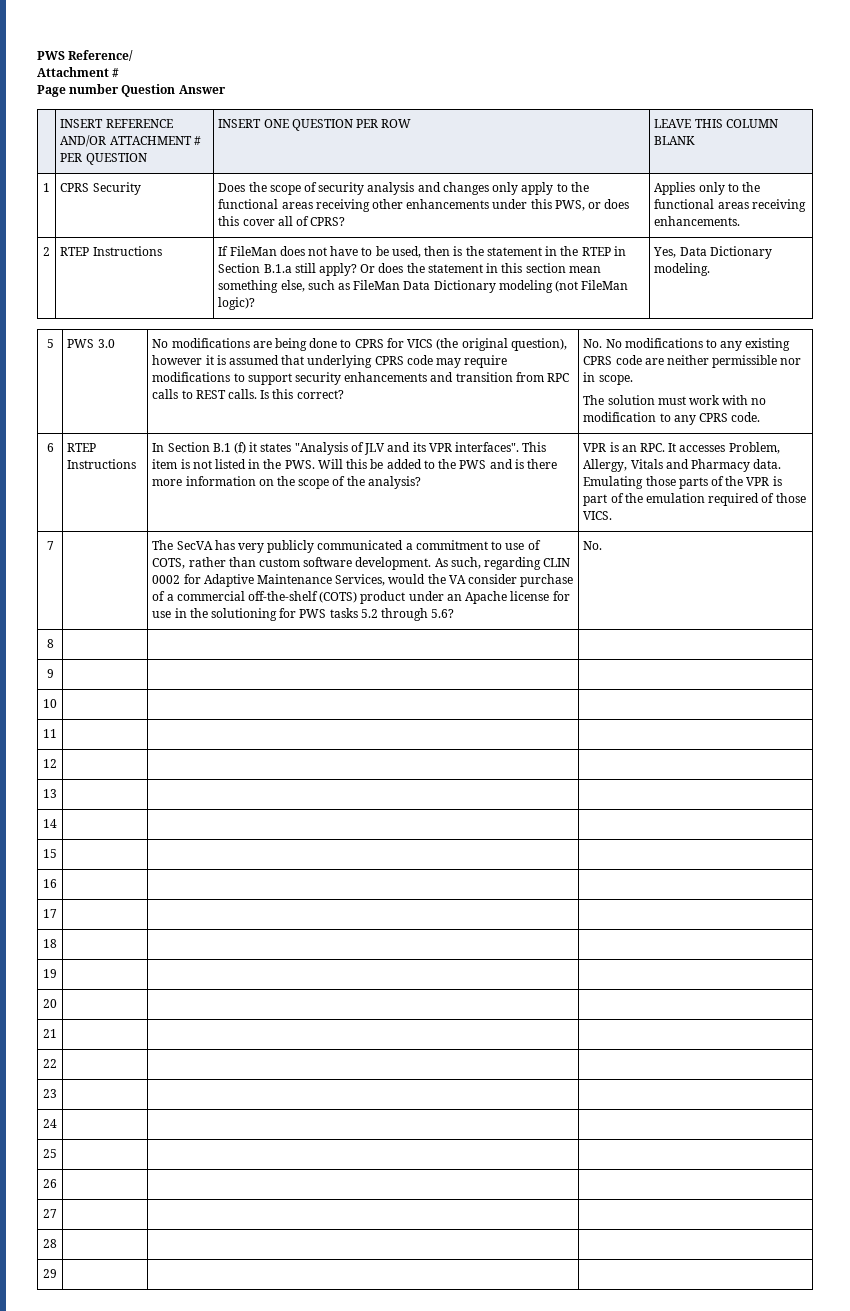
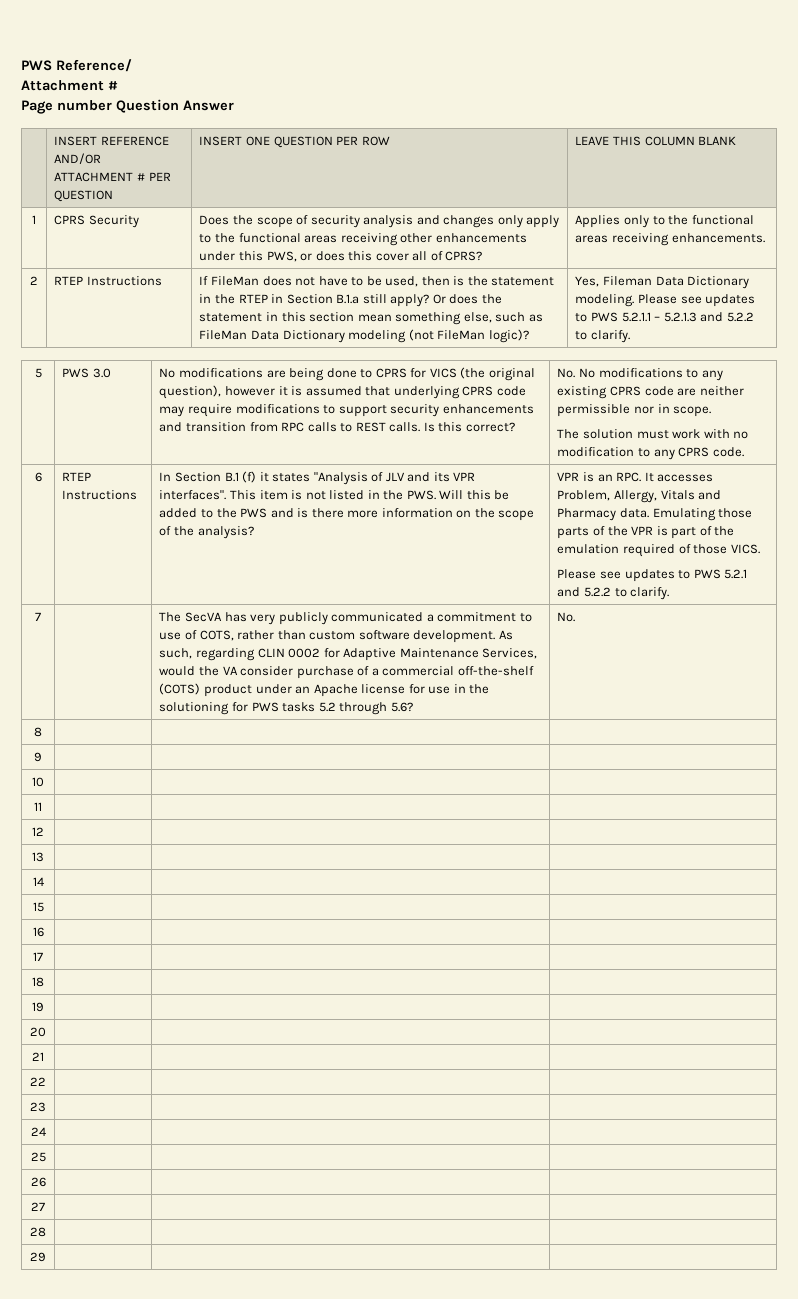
(677, 252) none -> [602,276,652,286] Fileman
(711, 269) none -> [637,294,756,307] [575,312,754,322] [575,330,630,343] Please see updates to PWS 5.2.1.1 – 5.2.1.3 and 5.2.2 to clarify.
(613, 515) none -> [557,569,748,582] [557,587,670,600] // Please see updates to PWS 5.2.1 and 5.2.2 to clarify.

